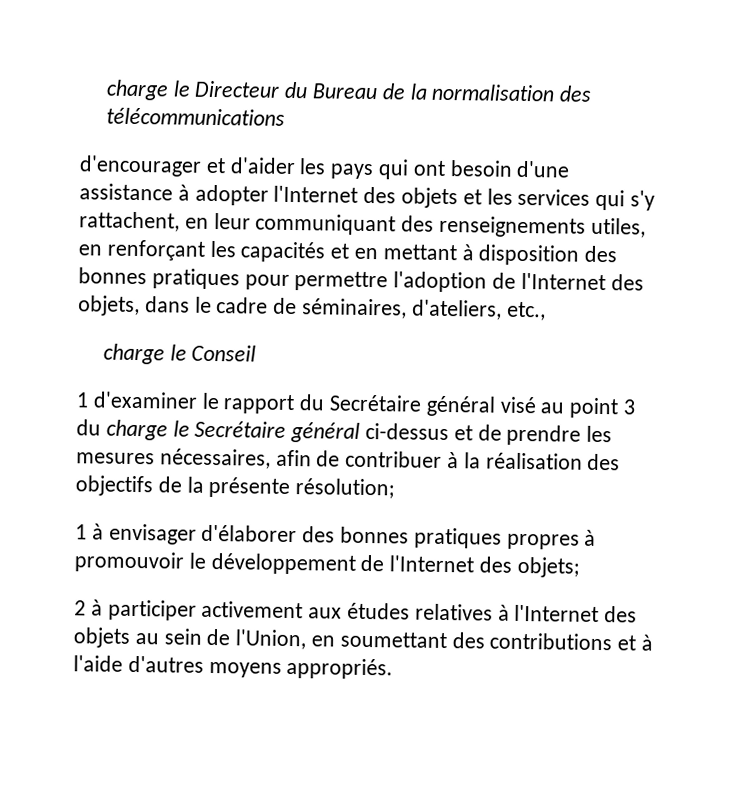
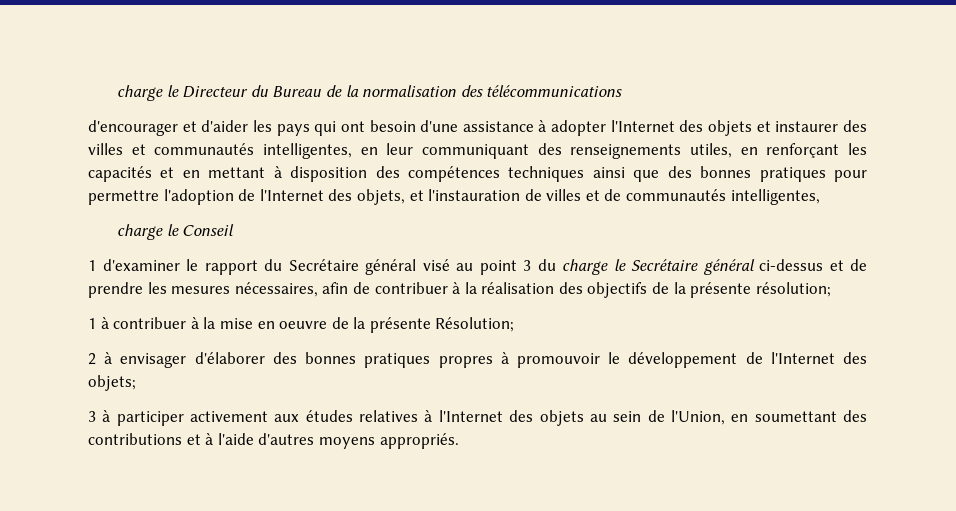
[486,188,656,211] [79,211,180,232] les services qui s'y rattachent, -> [775,120,867,132] [88,143,352,159] instaurer des villes et communautés intelligentes,
(618, 254) none -> [408,166,692,182] compétences techniques ainsi que des
[144,296,546,321] dans le cadre de séminaires, d'ateliers, etc., -> [409,189,820,205] et l'instauration de villes et de communautés intelligentes,
(104, 531) none -> [113,317,515,333] [88,352,113,365] contribuer à la mise en oeuvre de la présente Résolution; // 2 à
[74,600,86,616] 2 -> [88,411,96,422] 3

